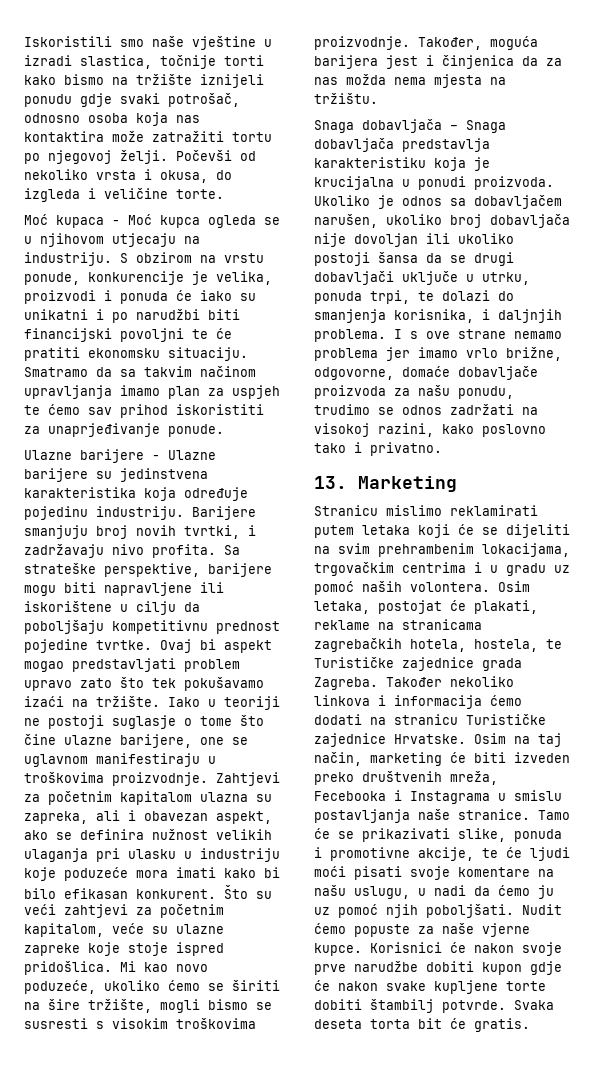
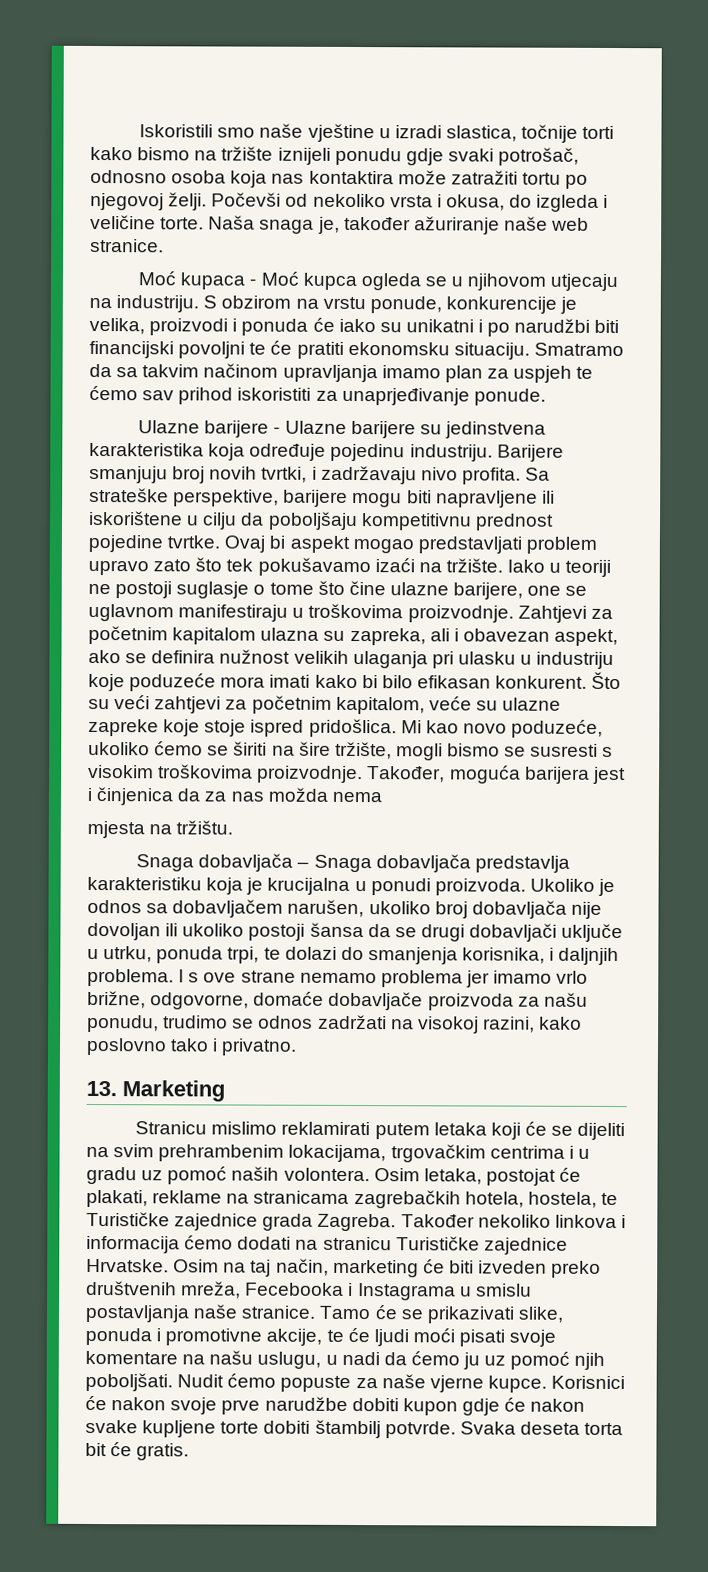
(224, 194) none -> [208,215,590,235] [90,238,164,253] Naša snaga je, također ažuriranje naše web stranice.
(426, 81) none -> (382, 797) //

